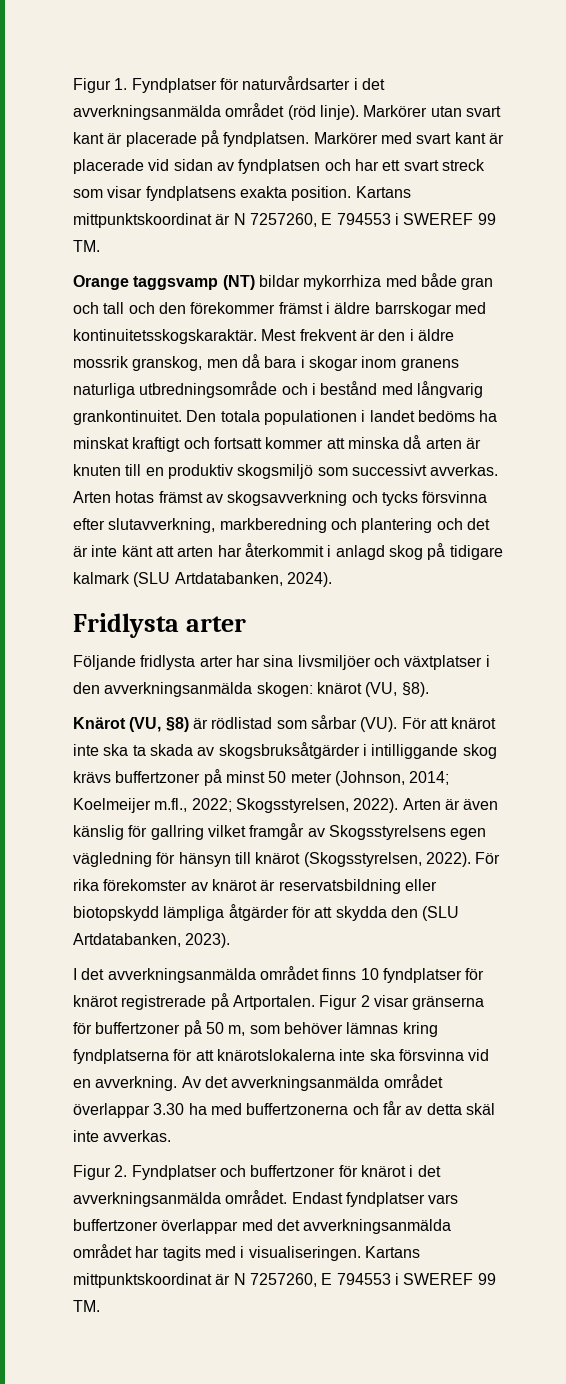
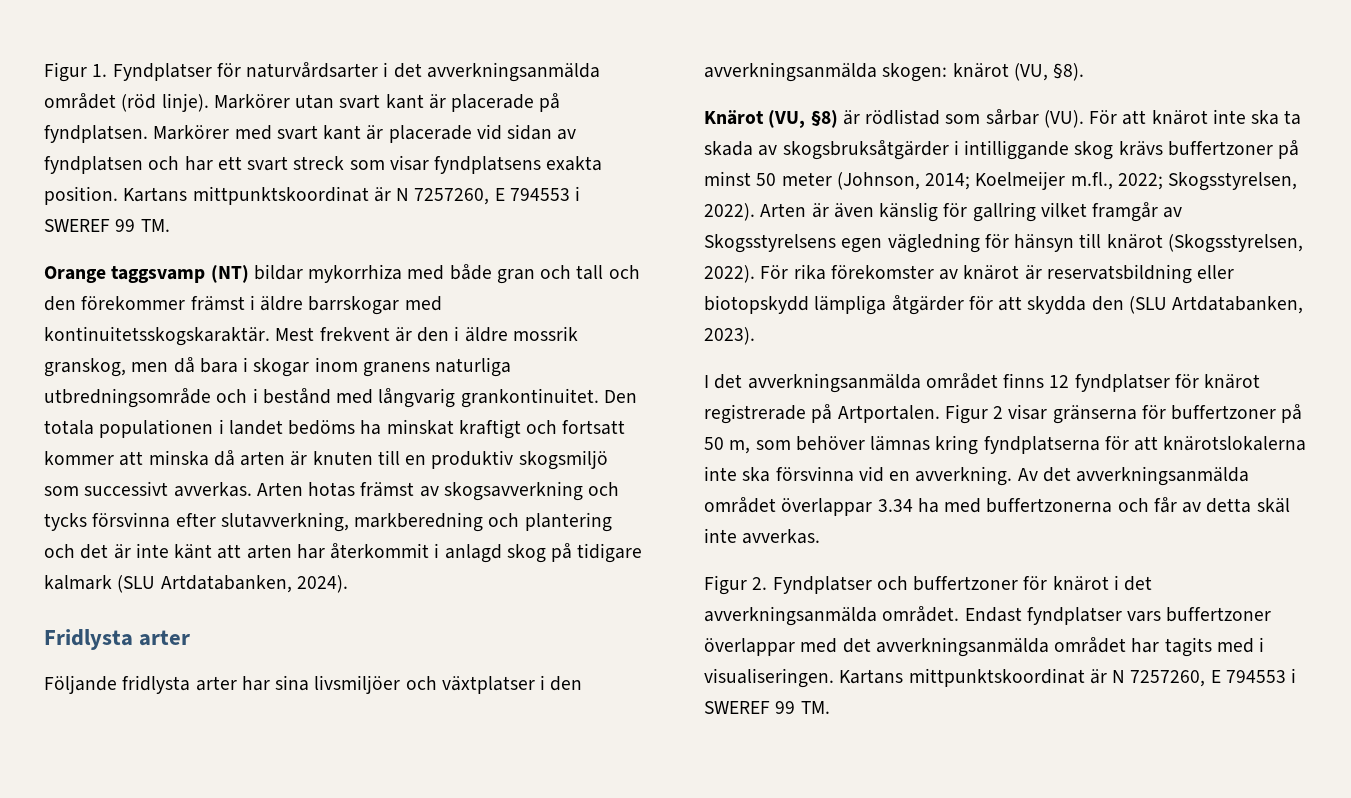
[360,968,379,980] 10 -> [1049,375,1070,388] 12
[153,1103,185,1115] 3.30 -> [877,499,913,512] 3.34

